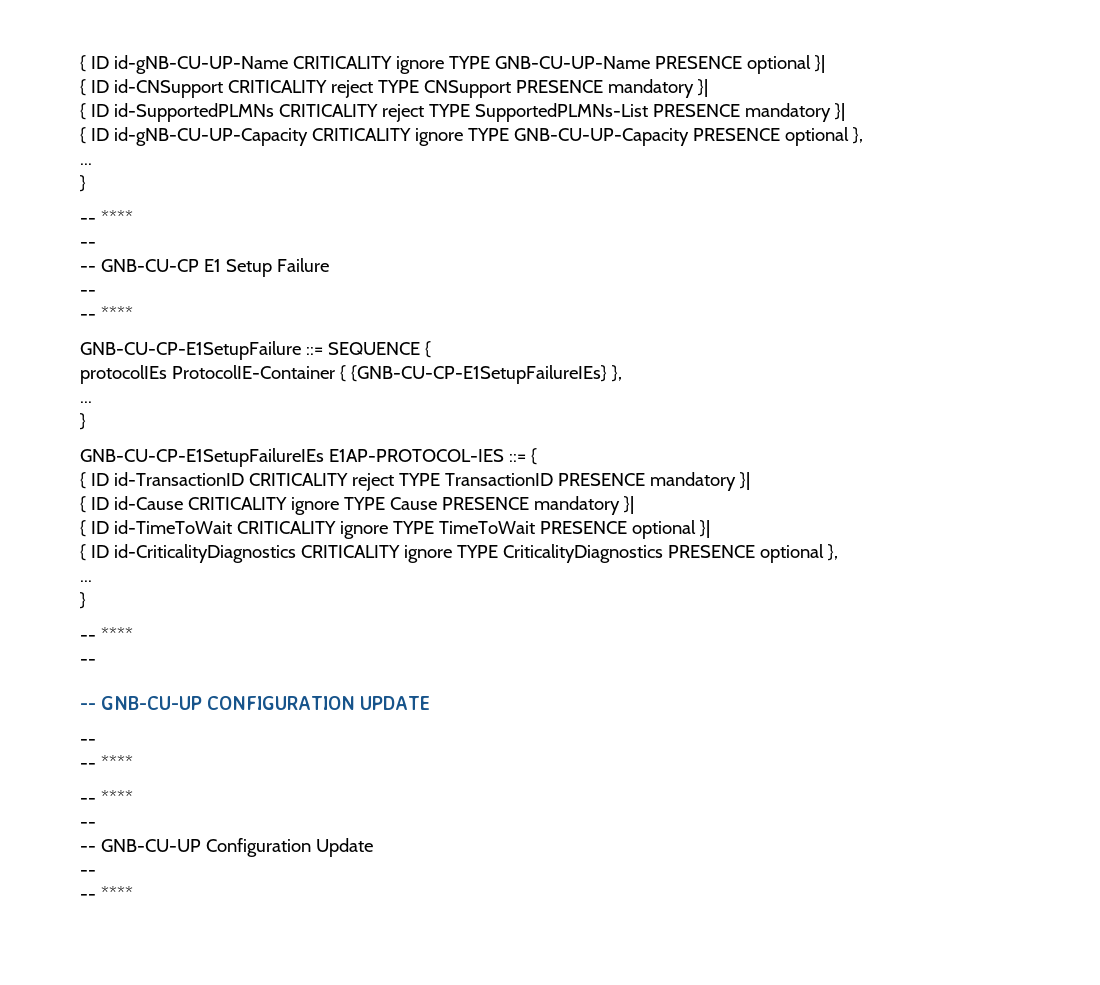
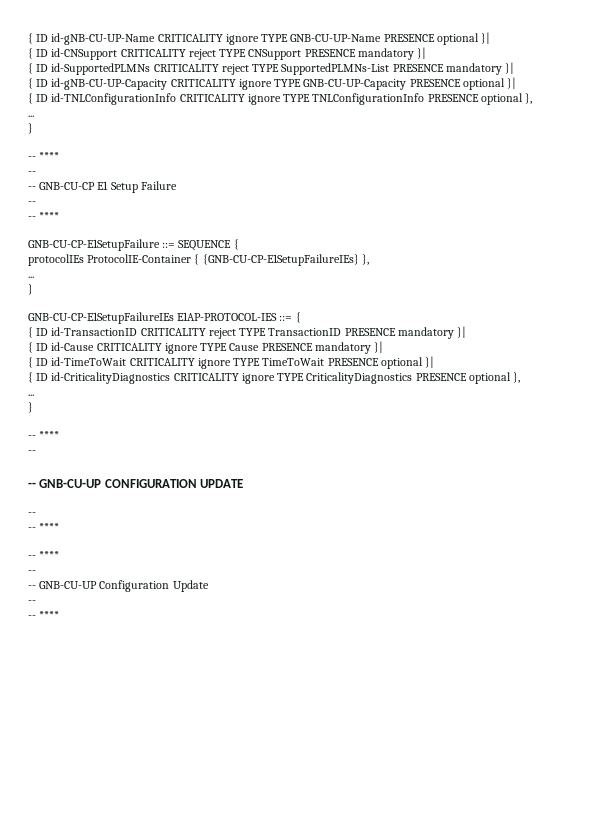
(849, 136) none -> [507,77,517,89] [28,93,523,105] }| // { ID id-TNLConfigurationInfo CRITICALITY ignore TYPE TNLConfigurationInfo PRESENCE optional

